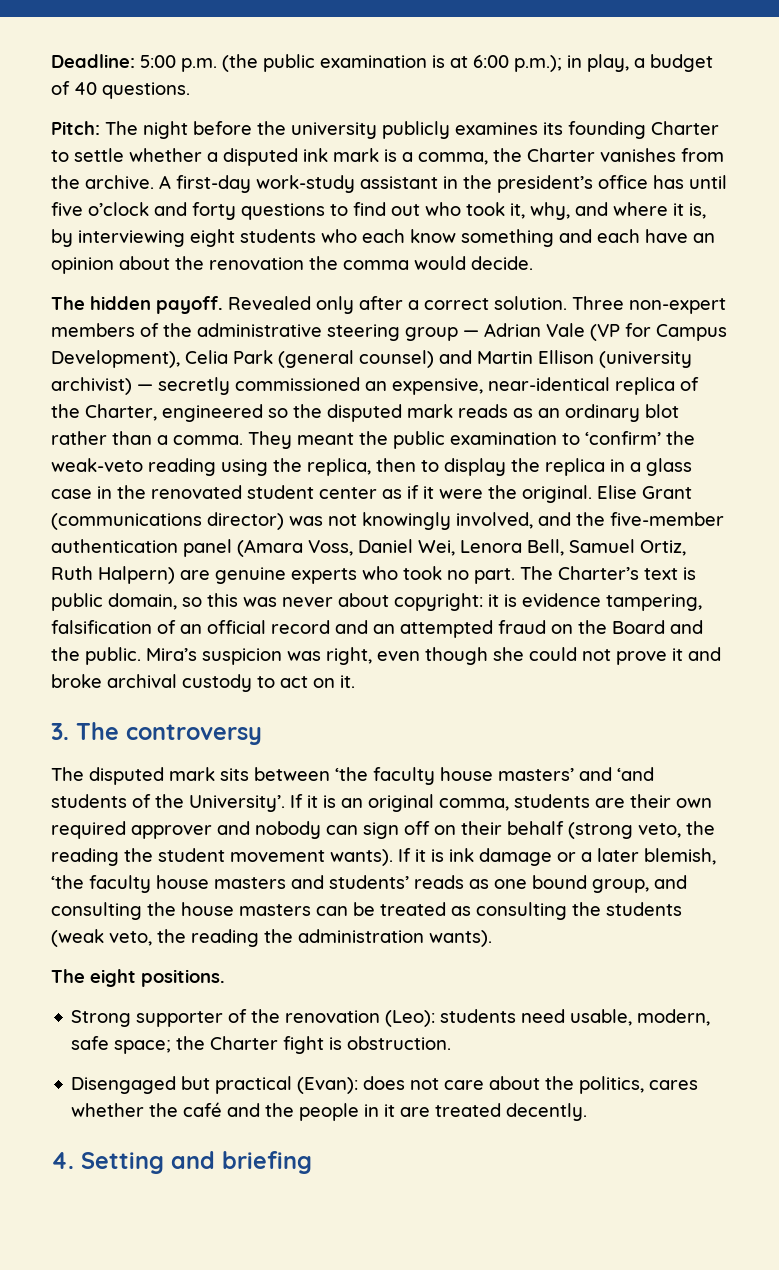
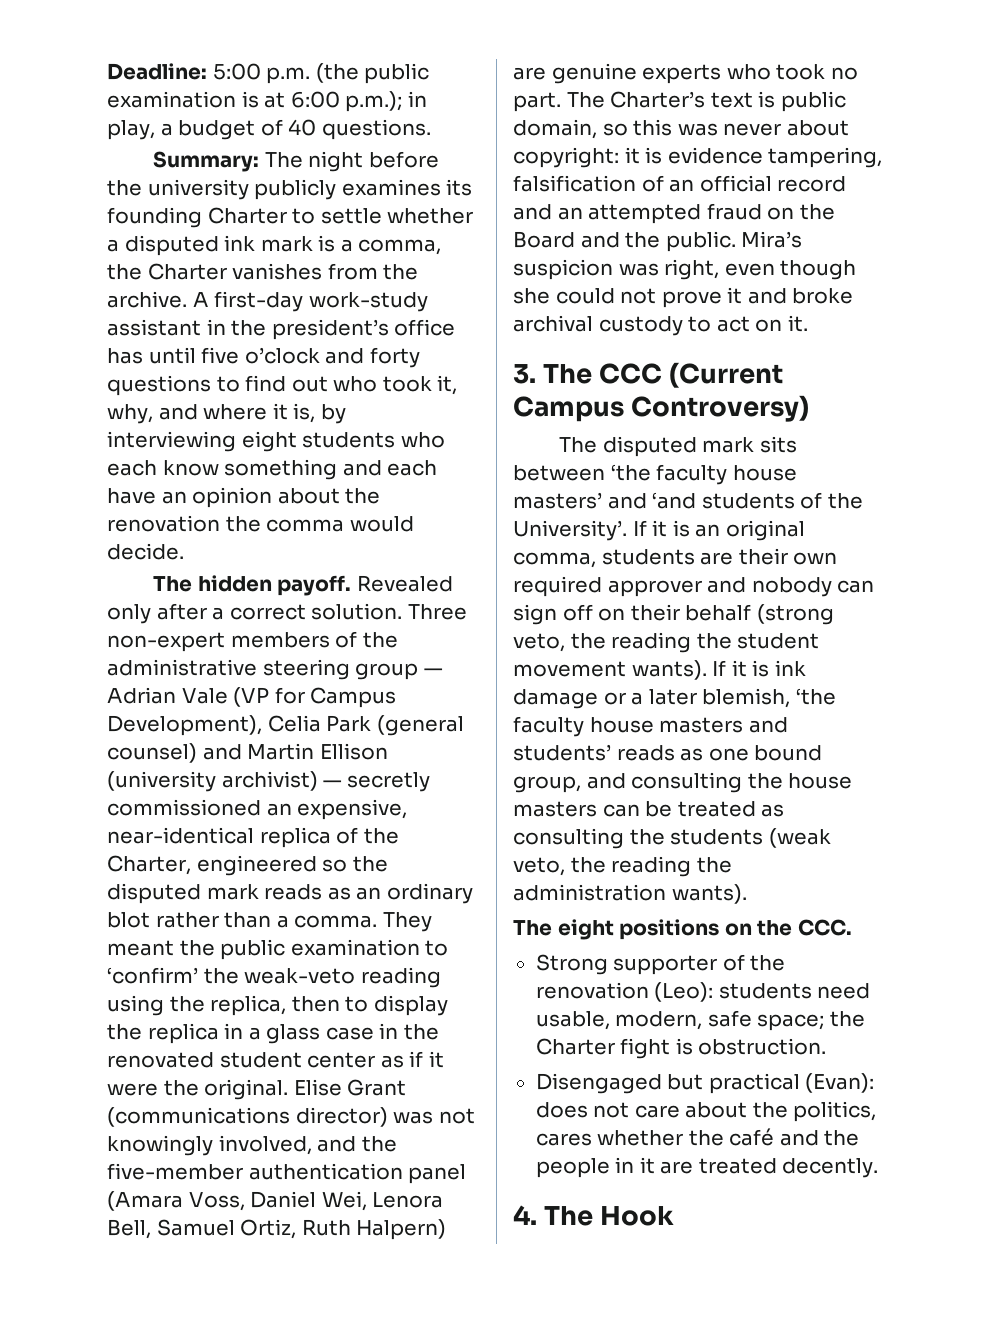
[51,121,100,135] Pitch: -> [153,151,260,172] Summary:
[126,724,262,745] controversy -> [599,362,784,388] [513,395,810,422] CCC (Current Campus Controversy)
[141,969,225,987] positions. -> [619,919,852,940] positions on the CCC.
[81,1151,312,1174] Setting and briefing -> [544,1206,675,1226] The Hook

